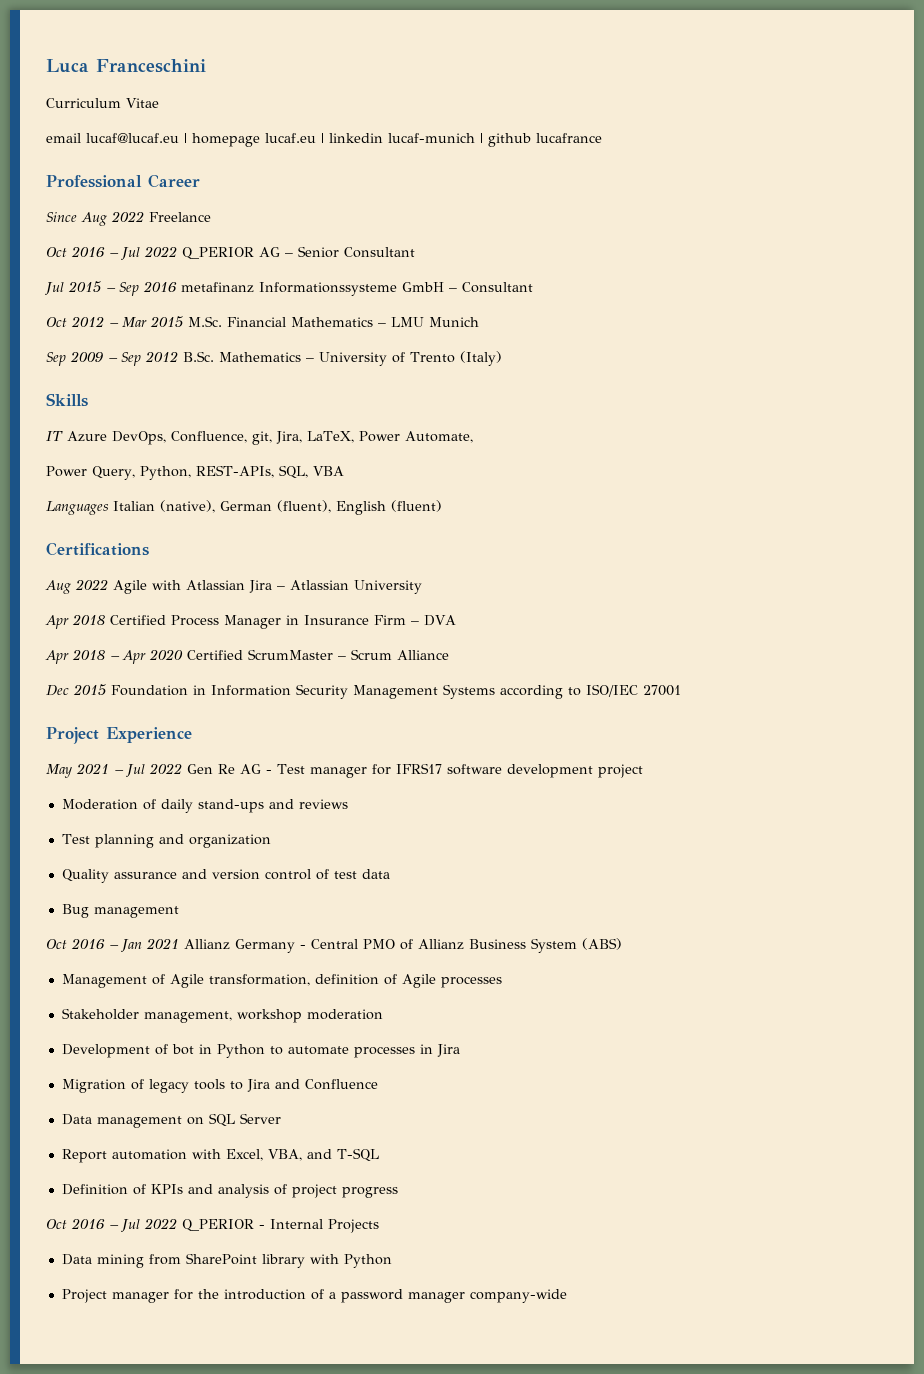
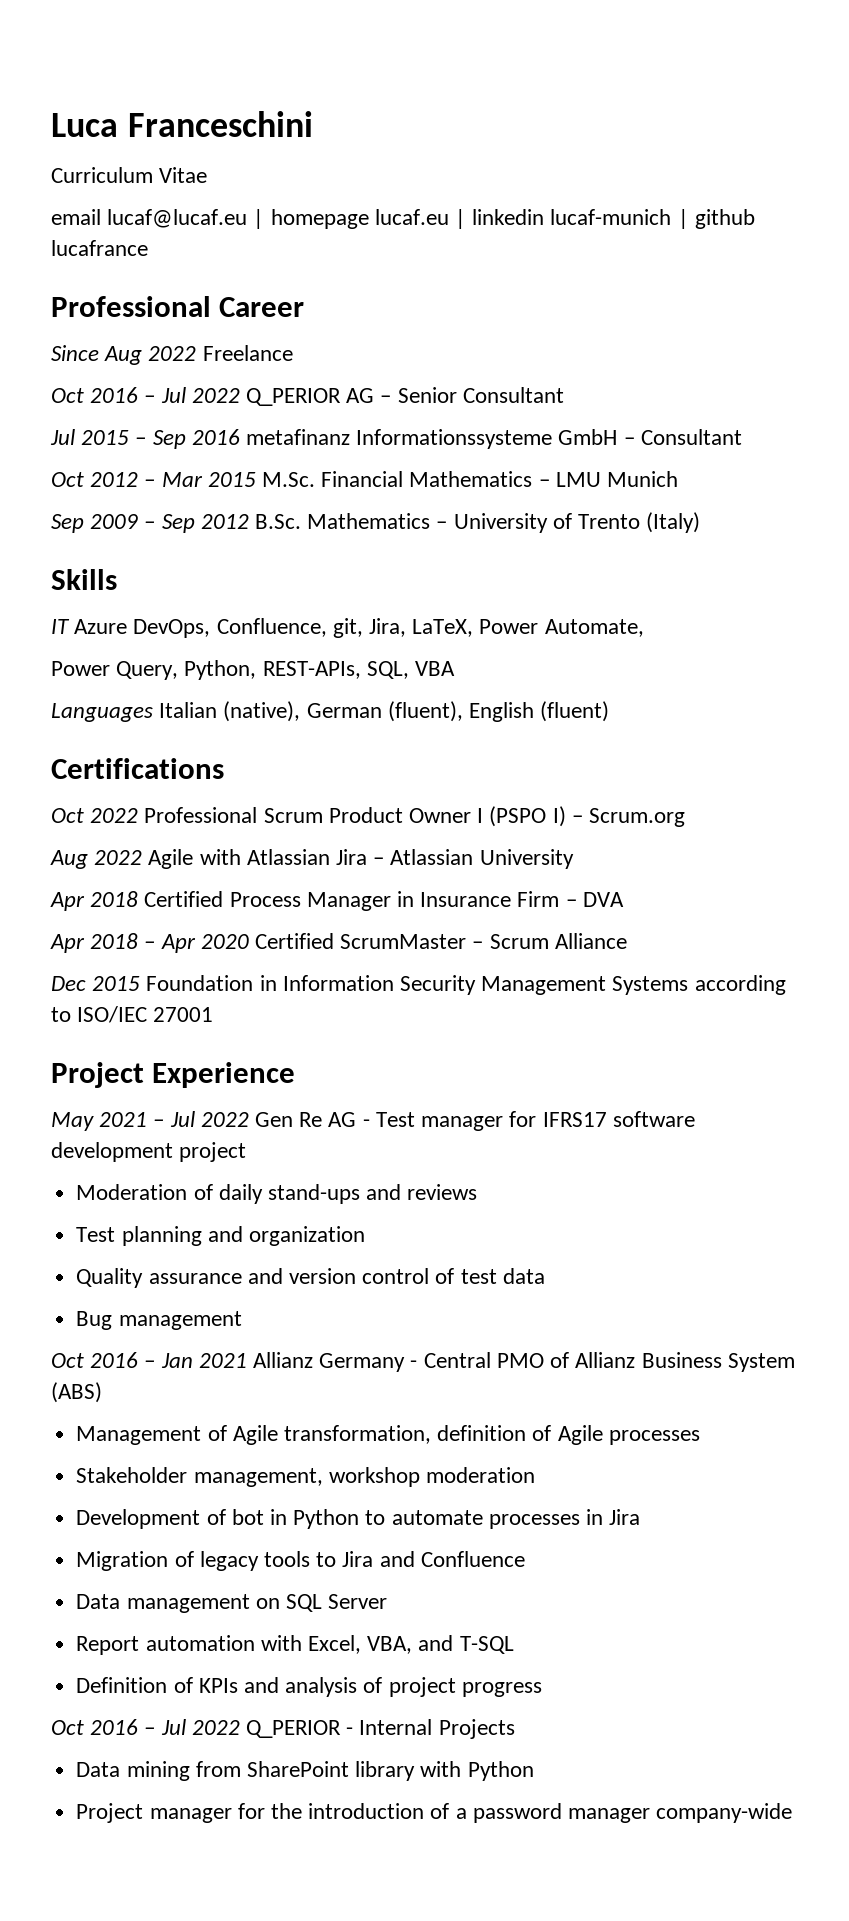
(149, 549) none -> [51,806,686,827] // Oct 2022 Professional Scrum Product Owner I (PSPO I) – Scrum.org

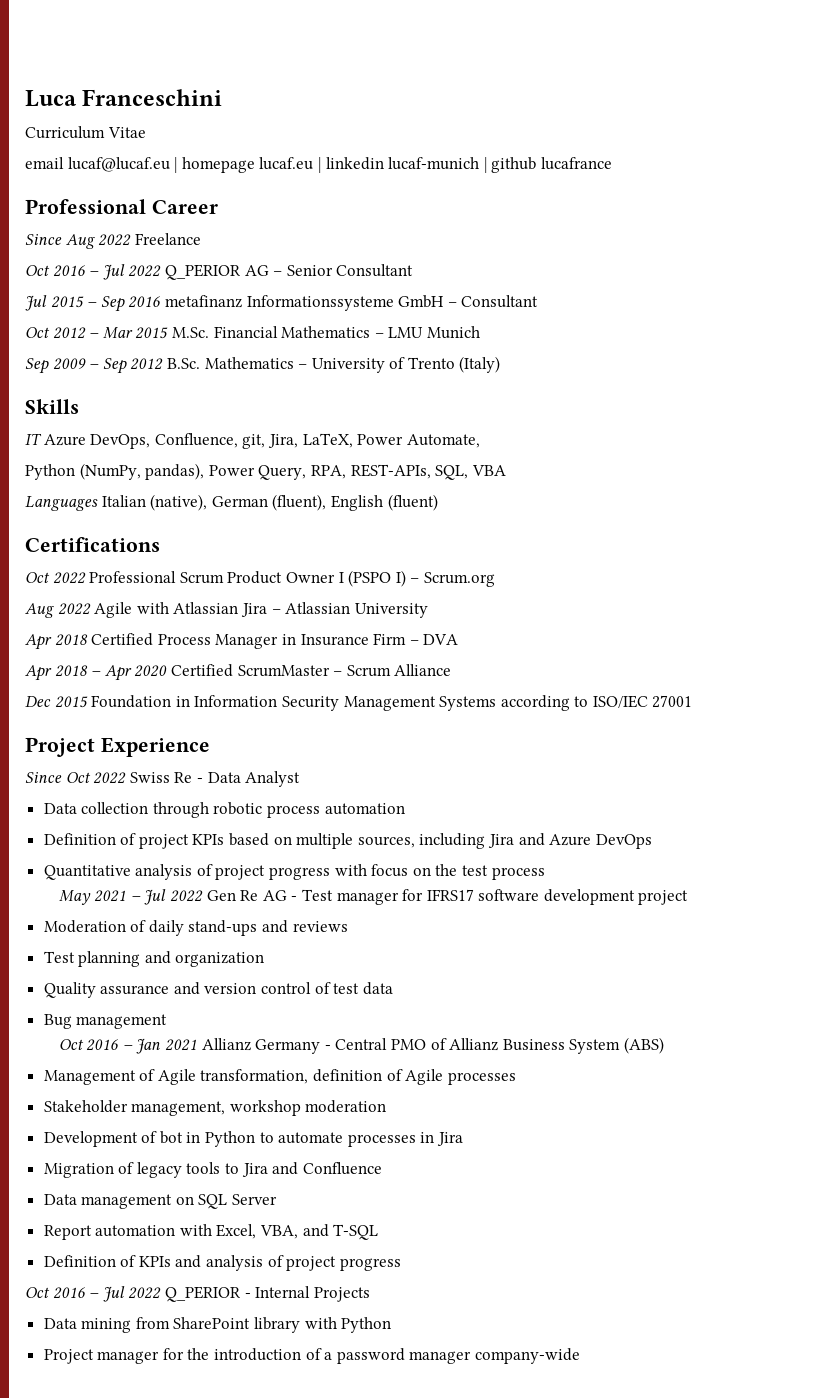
(644, 628) none -> [25,463,205,480] Python (NumPy, pandas),
[184,660,257,680] Python, -> [310,465,346,479] RPA,
(296, 1075) none -> [25,771,301,787] [43,802,405,818] [43,833,652,849] [43,864,545,880] // Since Oct 2022 Swiss Re - Data Analyst // Data collection through robotic process automation // Definition of project KPIs based on multiple sources, including Jira and Azure DevOps // Quantitative analysis of project progress with focus on the test process

